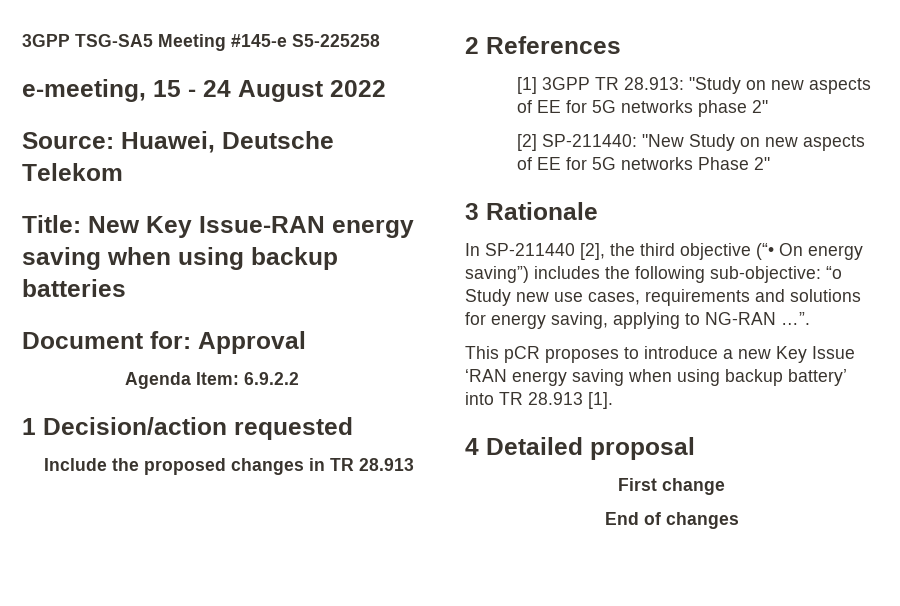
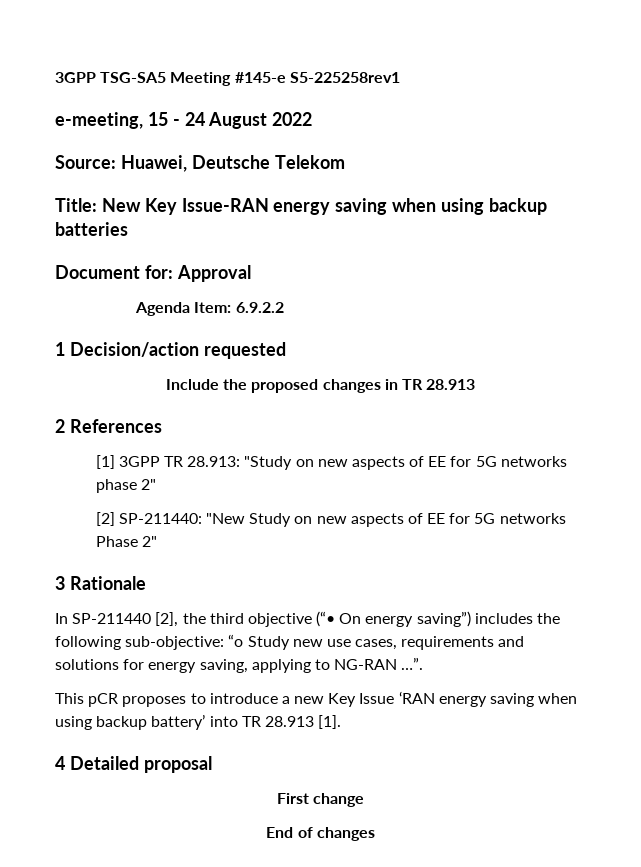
[292,34,380,47] S5-225258 -> [289,72,400,83] S5-225258rev1

